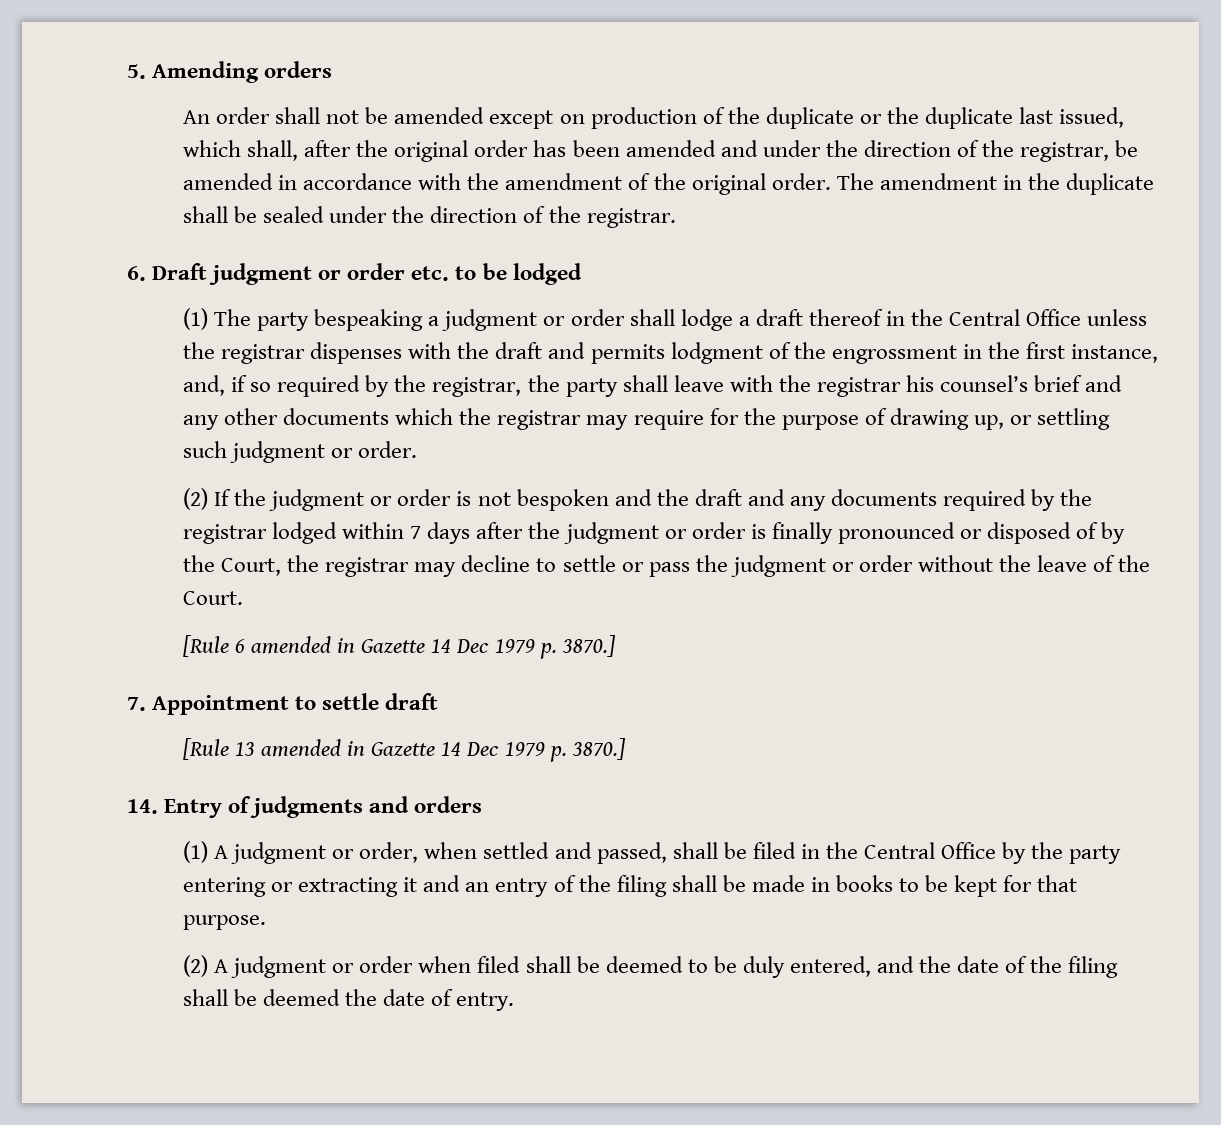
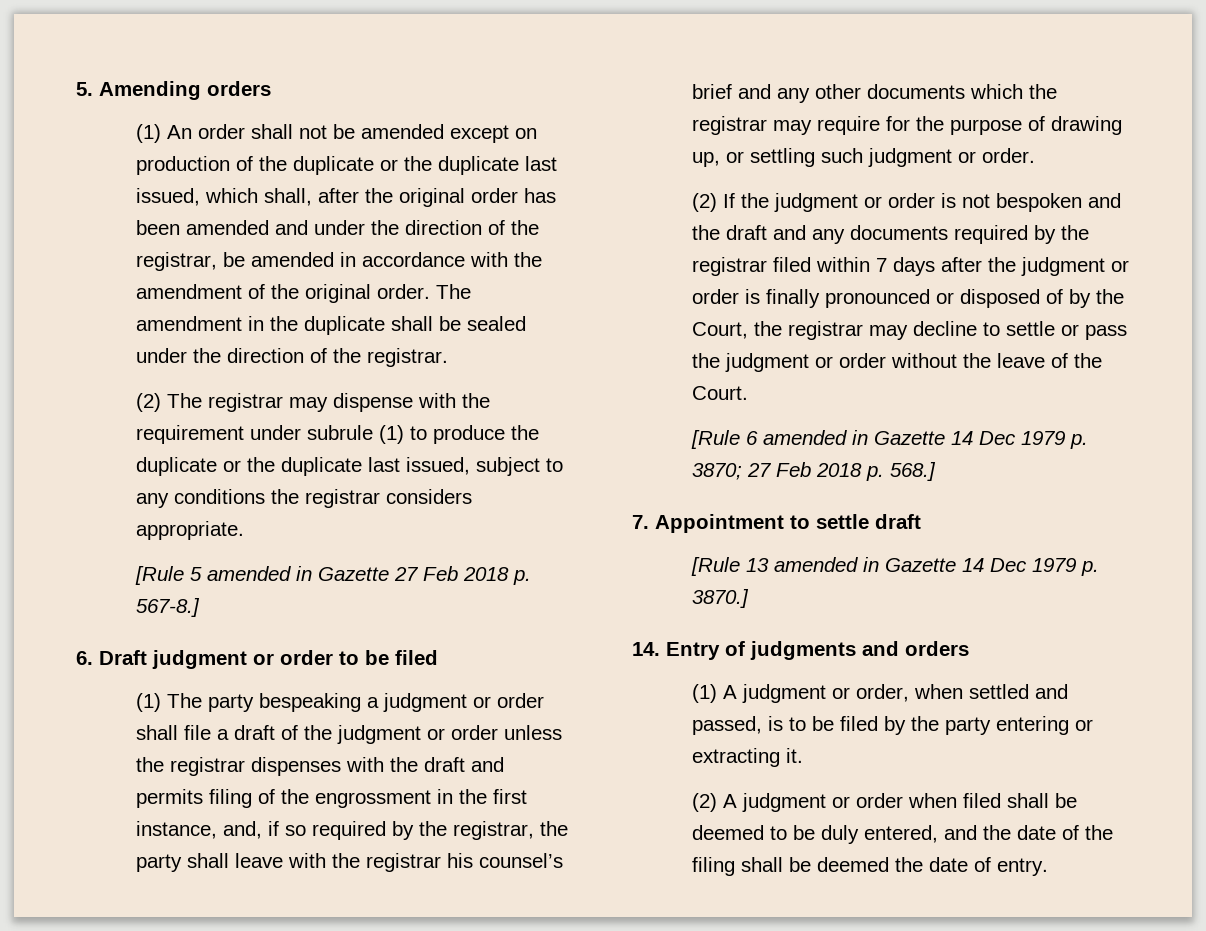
(333, 69) none -> [135,124,161,143] (1)
(676, 218) none -> [135,393,490,412] [135,425,539,444] [135,457,563,476] [135,489,472,508] [135,521,244,540] [134,566,531,585] [135,598,200,617] // (2) The registrar may dispense with the requirement under subrule (1) to produce the duplicate or the duplicate last issued, subject to any conditions the registrar considers appropriate. // [Rule 5 amended in Gazette 27 Feb 2018 p. 567-8.]
[411,263,582,285] etc. to be lodged -> [339,650,438,665] to be filed
[680,309,733,331] lodge -> [183,725,211,740] file
[808,309,1082,326] thereof in the Central Office -> [280,725,498,744] of the judgment or order
[670,342,763,364] lodgment -> [208,789,252,808] filing
[272,522,338,544] lodged -> [772,257,811,272] filed
[561,635,616,657] 3870.] -> [691,462,936,481] 3870; 27 Feb 2018 p. 568.]
[672,842,997,859] shall be filed in the Central Office -> [767,716,878,731] is to be filed
[403,875,1078,897] [183,915,267,930] it and an entry of the filing shall be made in books to be kept for that purpose. -> [785,748,803,763] it.

